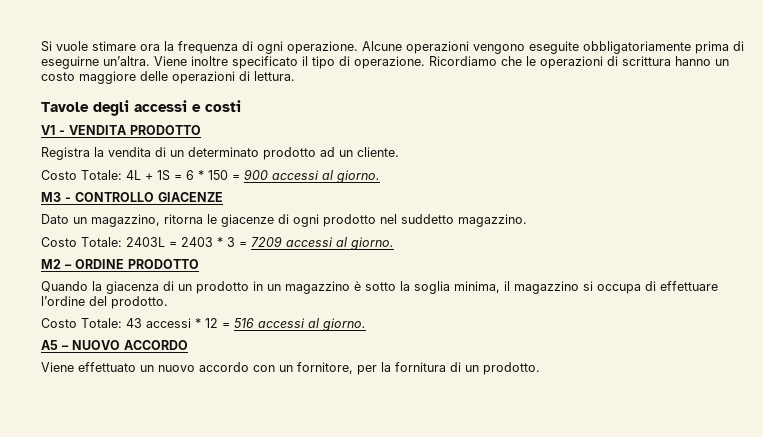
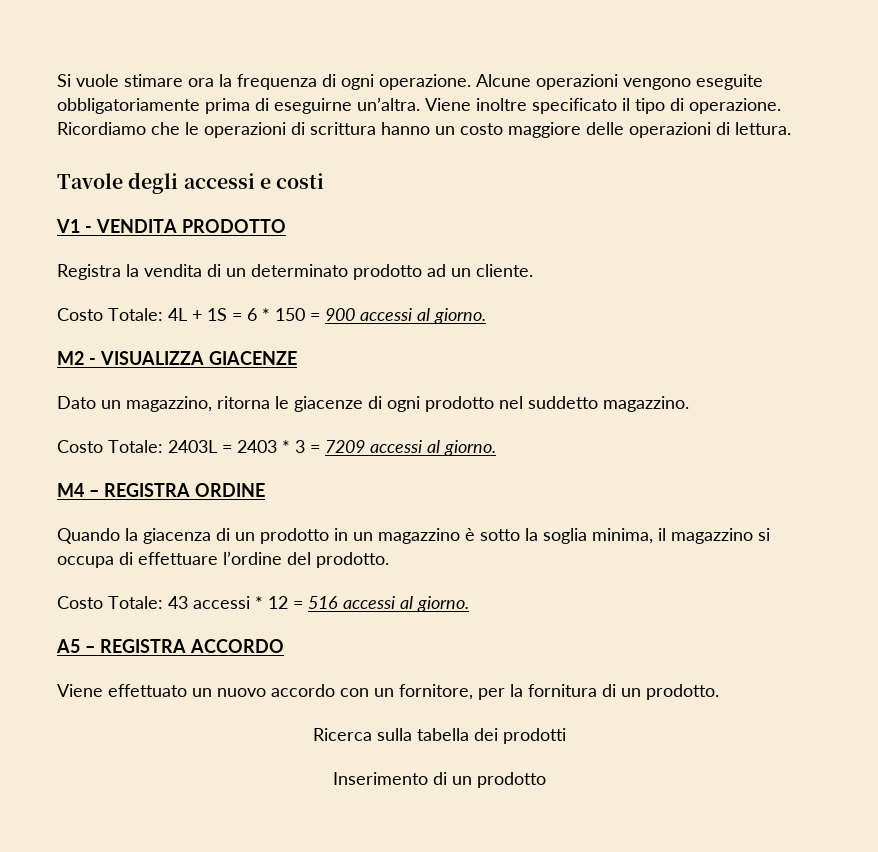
[41,192,154,202] M3 - CONTROLLO -> [57,351,204,365] M2 - VISUALIZZA
[41,259,72,269] M2 – -> [57,483,190,497] M4 – REGISTRA
[128,259,199,269] PRODOTTO -> (265, 490) none
[72,340,120,350] NUOVO -> [100,639,186,653] REGISTRA
(540, 368) none -> [312,728,566,744] [332,772,546,788] // Ricerca sulla tabella dei prodotti // Inserimento di un prodotto

